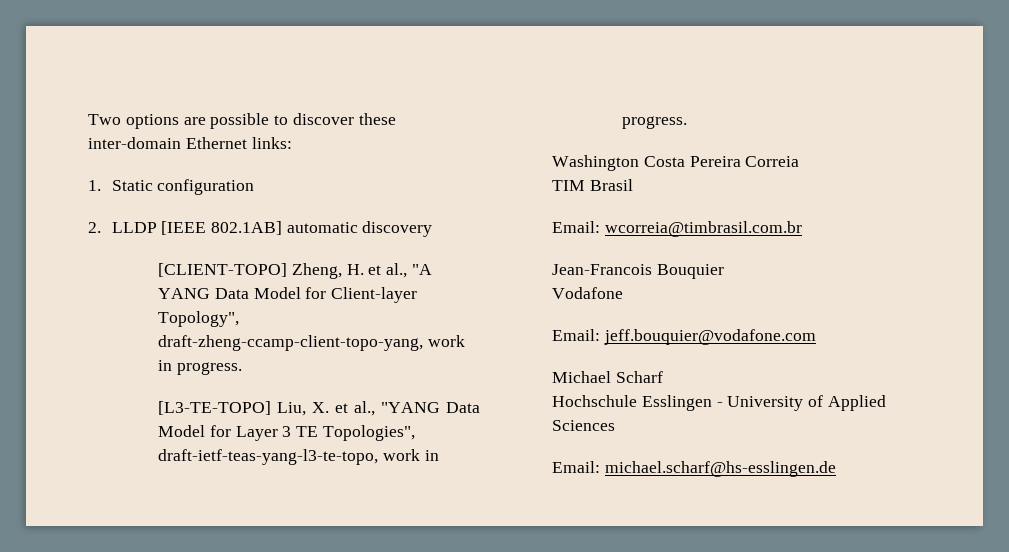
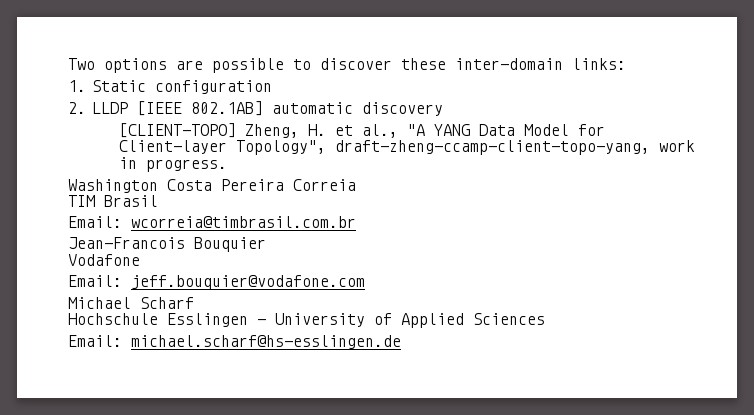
[185,137,247,149] Ethernet -> (563, 64) none
[158,401,480,416] [158,425,415,441] [158,449,439,465] [622,116,688,129] // [L3-TE-TOPO] Liu, X. et al., "YANG Data Model for Layer 3 TE Topologies", draft-ietf-teas-yang-l3-te-topo, work in progress. -> (227, 165) none

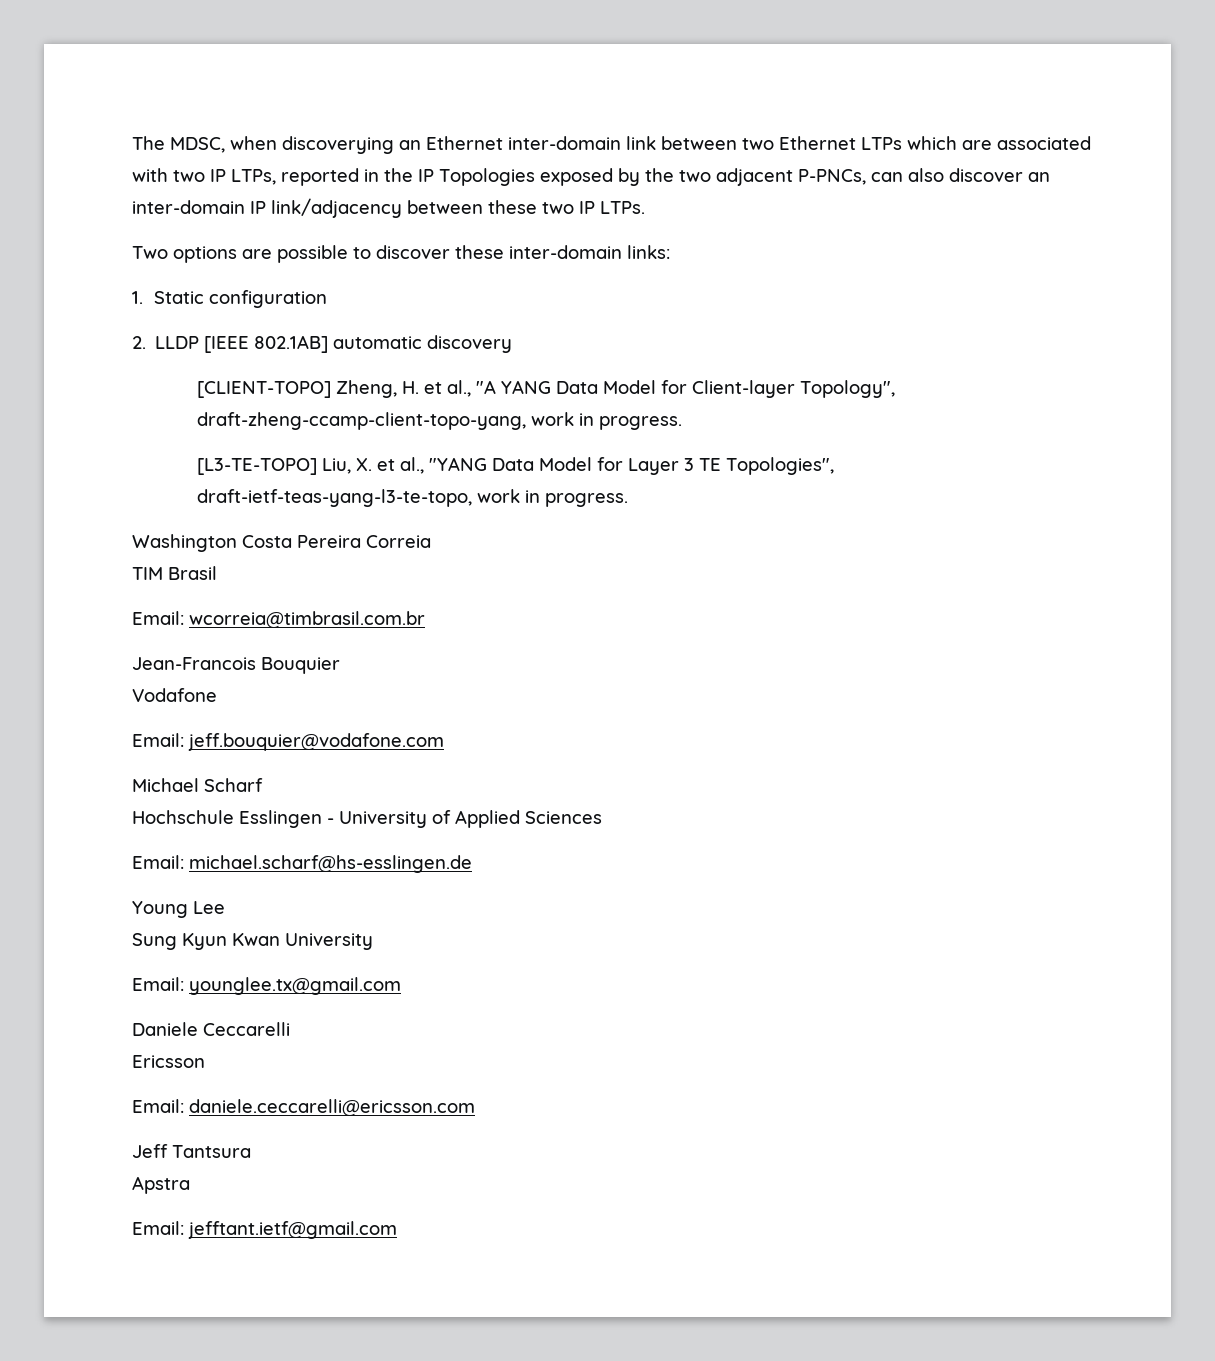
(67, 64) none -> [131,136,1091,154] [131,168,1050,186] [131,198,645,218] The MDSC, when discoverying an Ethernet inter-domain link between two Ethernet LTPs which are associated with two IP LTPs, reported in the IP Topologies exposed by the two adjacent P-PNCs, can also discover an inter-domain IP link/adjacency between these two IP LTPs. //
(227, 165) none -> [197,457,835,475] [197,489,629,507] // [L3-TE-TOPO] Liu, X. et al., "YANG Data Model for Layer 3 TE Topologies", draft-ietf-teas-yang-l3-te-topo, work in progress.
(401, 342) none -> [131,901,225,918] [131,933,373,950] [131,977,401,995] [131,1022,290,1036] [131,1055,205,1068] [131,1099,475,1116] [131,1144,251,1158] [131,1176,190,1194] [131,1221,397,1239] // Young Lee // Sung Kyun Kwan University // Email: younglee.tx@gmail.com // Daniele Ceccarelli // Ericsson // Email: daniele.ceccarelli@ericsson.com // Jeff Tantsura // Apstra // Email: jefftant.ietf@gmail.com

